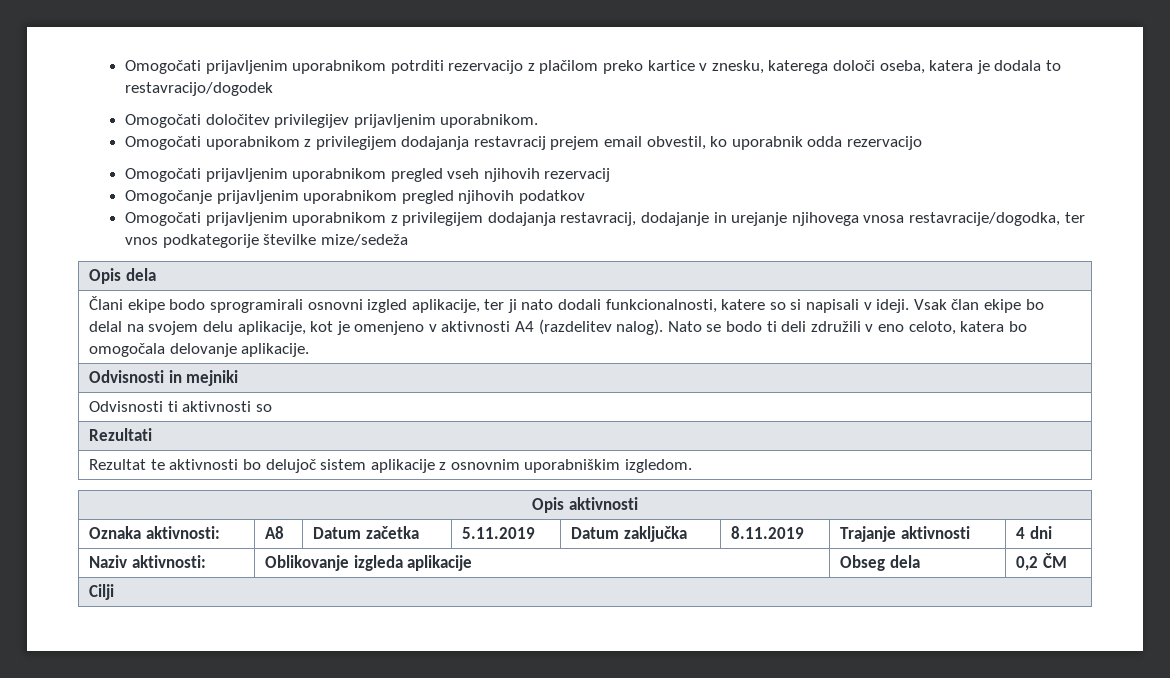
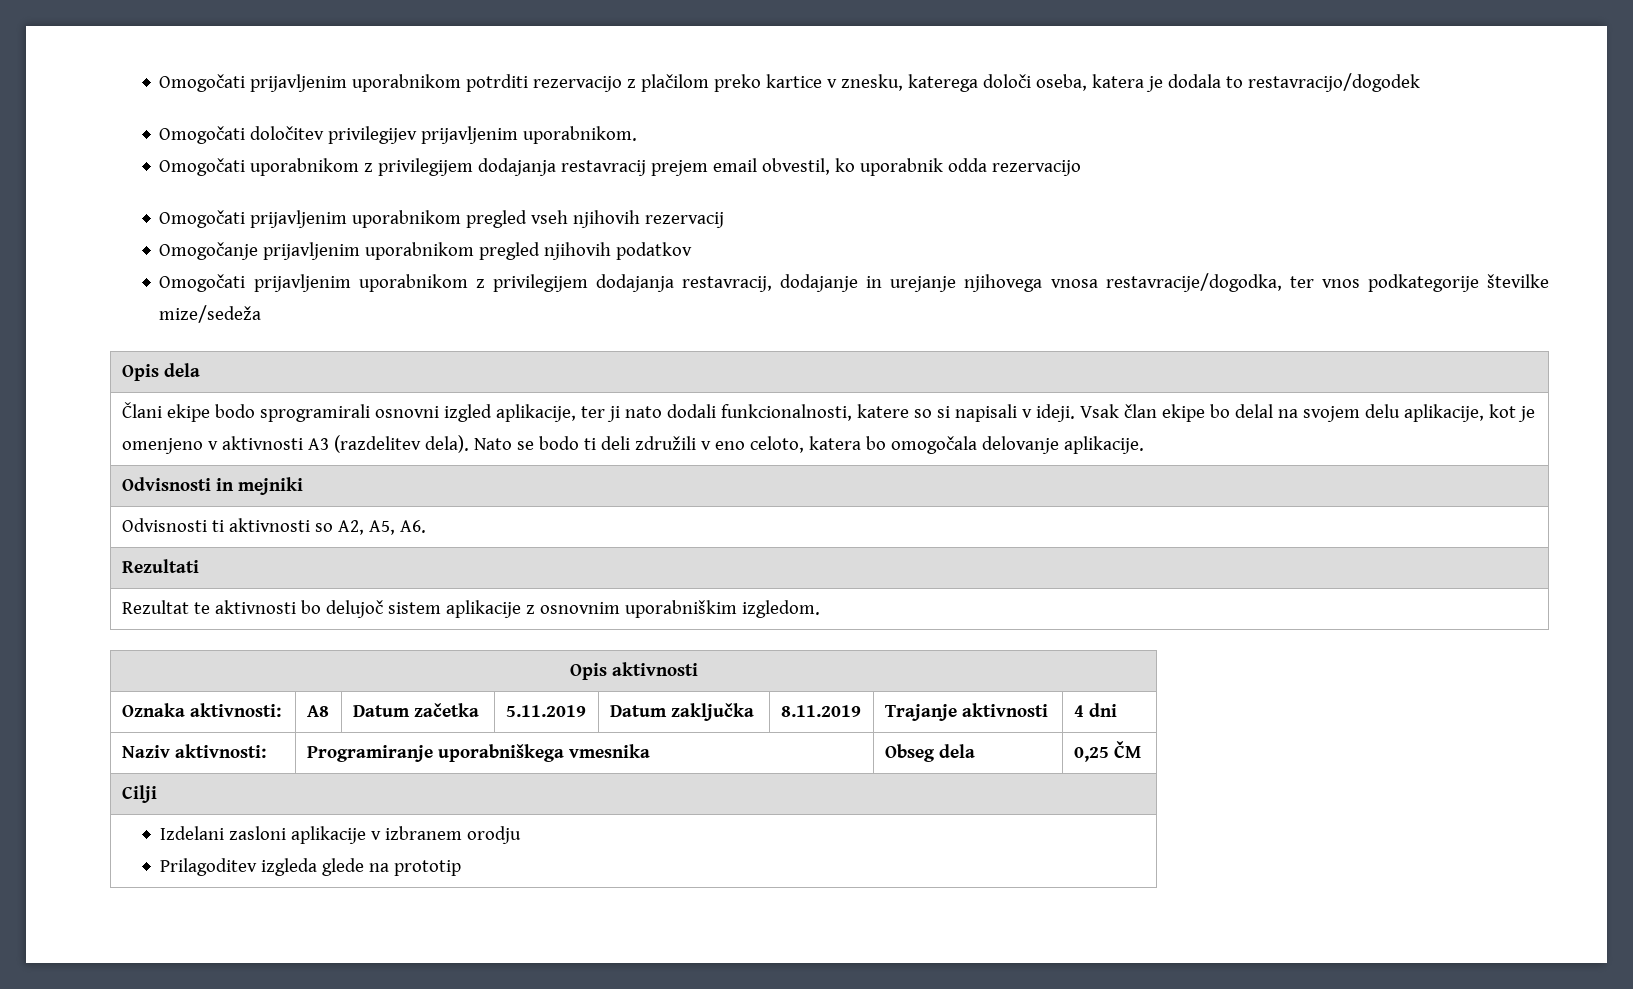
[515,319,664,335] A4 (razdelitev nalog). -> [307,435,469,453] A3 (razdelitev dela).
(272, 408) none -> [337,520,426,535] A2, A5, A6.
[265,555,473,571] Oblikovanje izgleda aplikacije -> [306,744,650,762] Programiranje uporabniškega vmesnika
[1016,556,1039,571] 0,2 -> [1073,747,1109,762] 0,25
(115, 592) none -> [159,826,521,844] [159,858,461,876] // Izdelani zasloni aplikacije v izbranem orodju // Prilagoditev izgleda glede na prototip

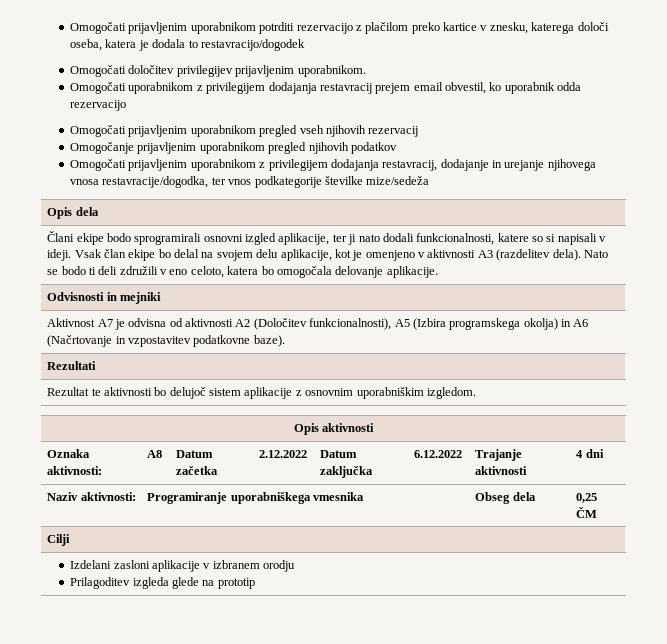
[121,518,426,535] Odvisnosti ti aktivnosti so A2, A5, A6. -> [47,318,589,330] [47,335,285,347] Aktivnost A7 je odvisna od aktivnosti A2 (Določitev funkcionalnosti), A5 (Izbira programskega okolja) in A6 (Načrtovanje in vzpostavitev podatkovne baze).
[505,705,586,717] 5.11.2019 -> [259,450,308,458] 2.12.2022
[780,705,861,717] 8.11.2019 -> [414,450,463,458] 6.12.2022

